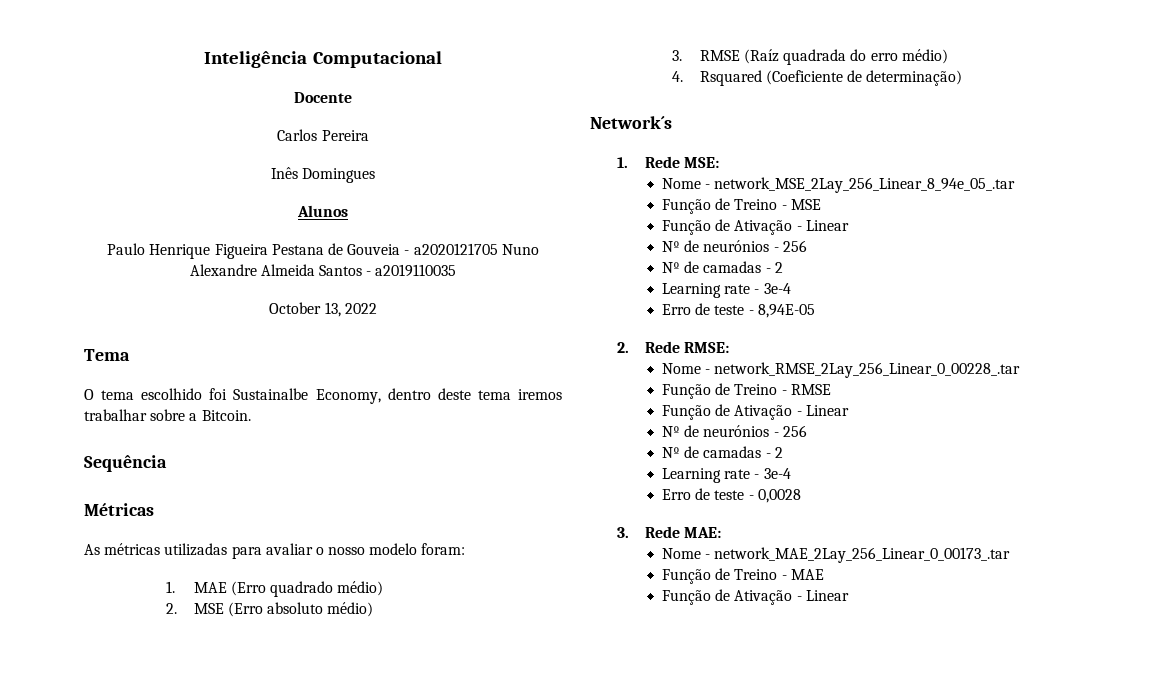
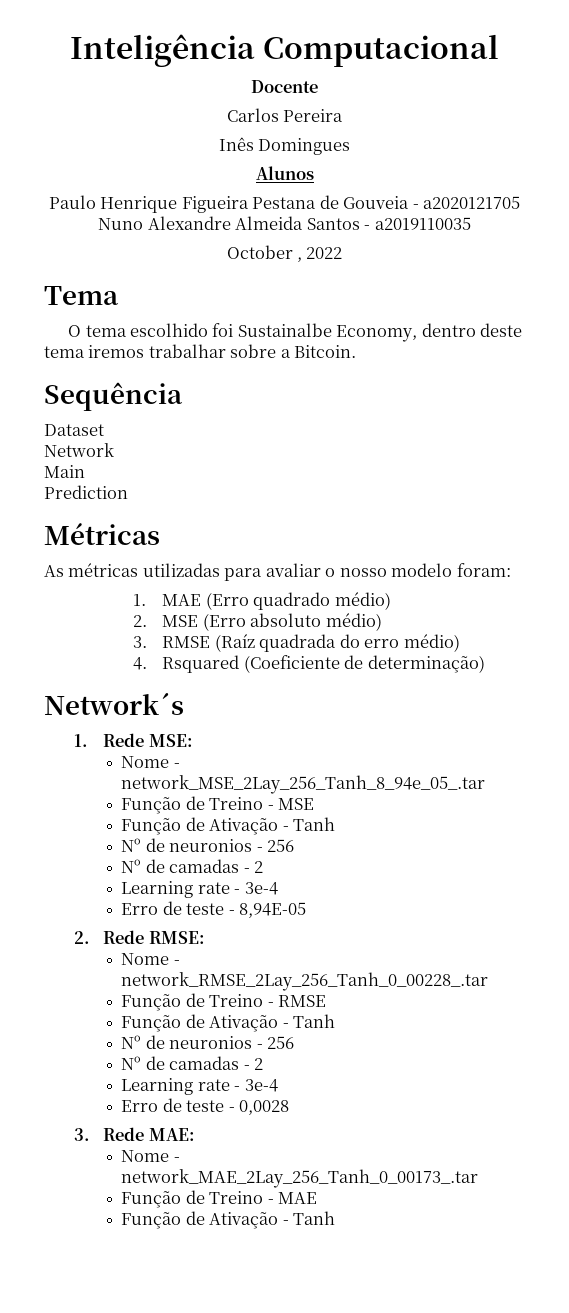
[324,302,341,317] 13, -> [297,257,302,262] ,
(167, 463) none -> [44,424,104,436] [44,443,114,457] [44,465,85,478] [44,485,128,499] // Dataset // Network // Main // Prediction
[714,177,1016,193] network_MSE_2Lay_256_Linear_8_94e_05_.tar -> [121,775,486,794] network_MSE_2Lay_256_Tanh_8_94e_05_.tar
[805,220,849,231] [661,240,770,252] Linear // Nº de neurónios -> [293,817,336,831] [121,838,253,852] Tanh // Nº de neuronios
[714,362,1021,378] network_RMSE_2Lay_256_Linear_0_00228_.tar -> [121,972,489,991] network_RMSE_2Lay_256_Tanh_0_00228_.tar
[805,405,849,416] [661,425,770,437] Linear // Nº de neurónios -> [293,1014,336,1028] [121,1035,253,1049] Tanh // Nº de neuronios
[714,547,1011,563] network_MAE_2Lay_256_Linear_0_00173_.tar -> [121,1169,479,1188] network_MAE_2Lay_256_Tanh_0_00173_.tar
[805,590,849,601] Linear -> [293,1211,336,1225] Tanh

